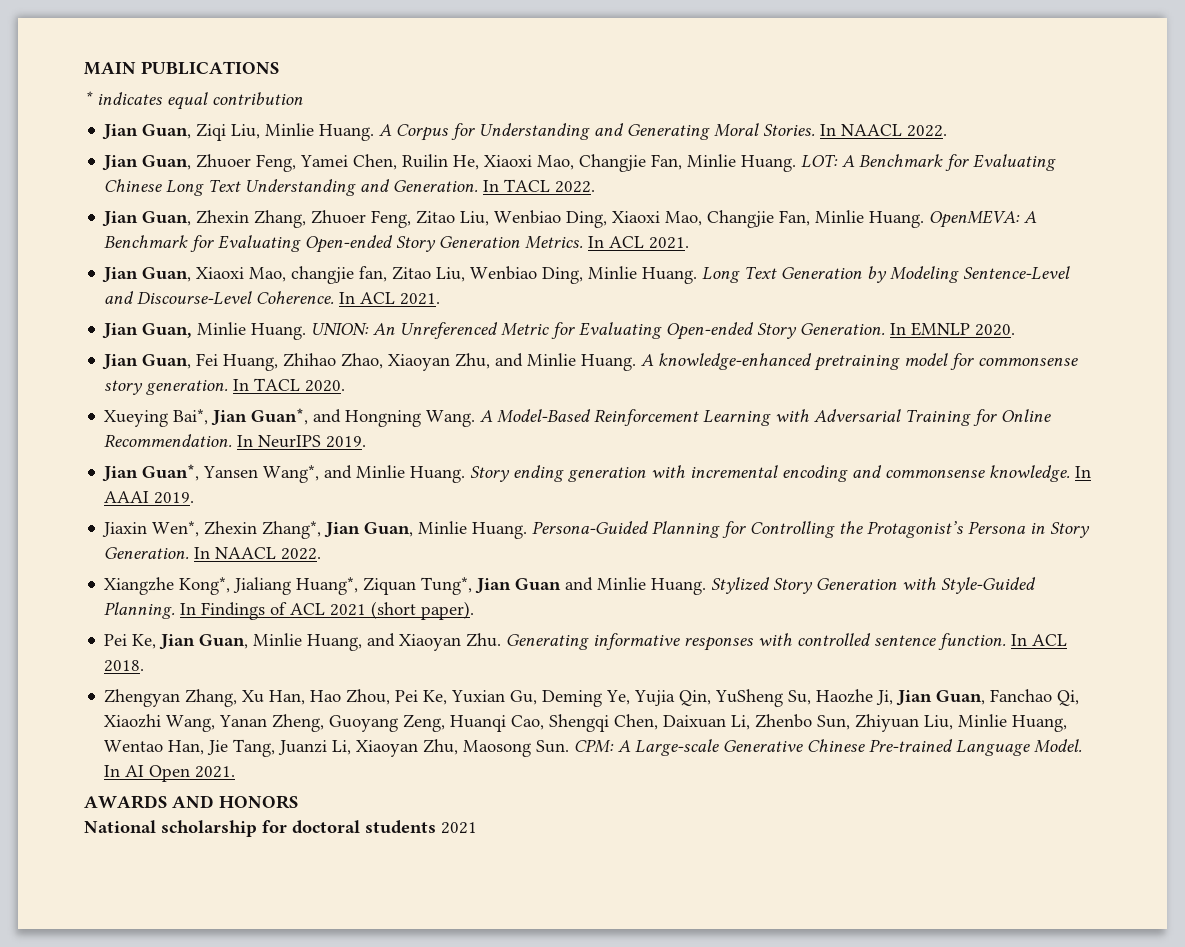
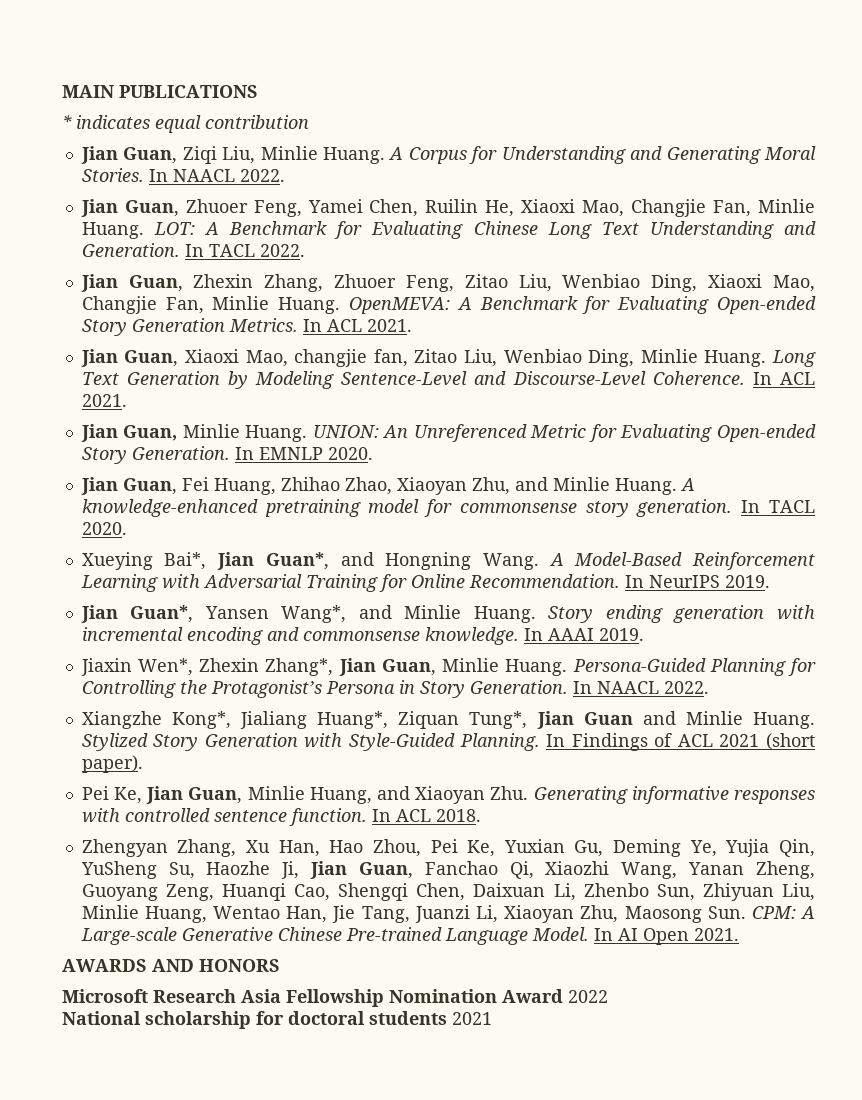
(298, 802) none -> [62,989,608,1007] // Microsoft Research Asia Fellowship Nomination Award 2022

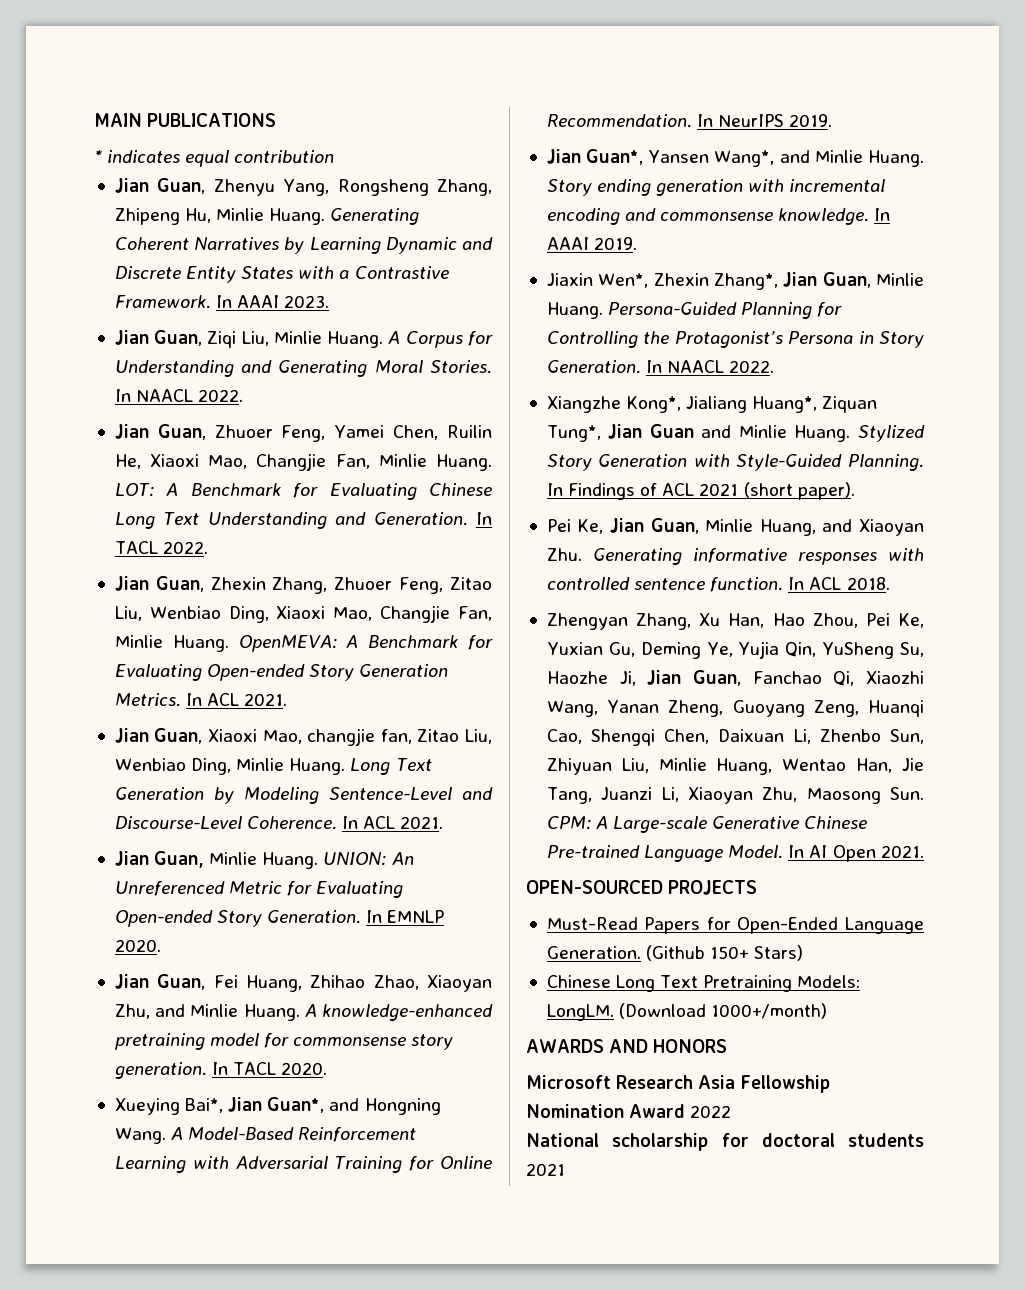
(309, 122) none -> [114,178,493,196] [114,208,420,225] [114,237,494,254] [114,266,449,283] [114,295,330,309] // Jian Guan, Zhenyu Yang, Rongsheng Zhang, Zhipeng Hu, Minlie Huang. Generating Coherent Narratives by Learning Dynamic and Discrete Entity States with a Contrastive Framework. In AAAI 2023.
(739, 934) none -> [526,880,758,895] [546,917,924,934] [546,945,804,961] [546,975,861,992] [546,1003,828,1021] // OPEN-SOURCED PROJECTS // Must-Read Papers for Open-Ended Language Generation. (Github 150+ Stars) // Chinese Long Text Pretraining Models: LongLM. (Download 1000+/month)

